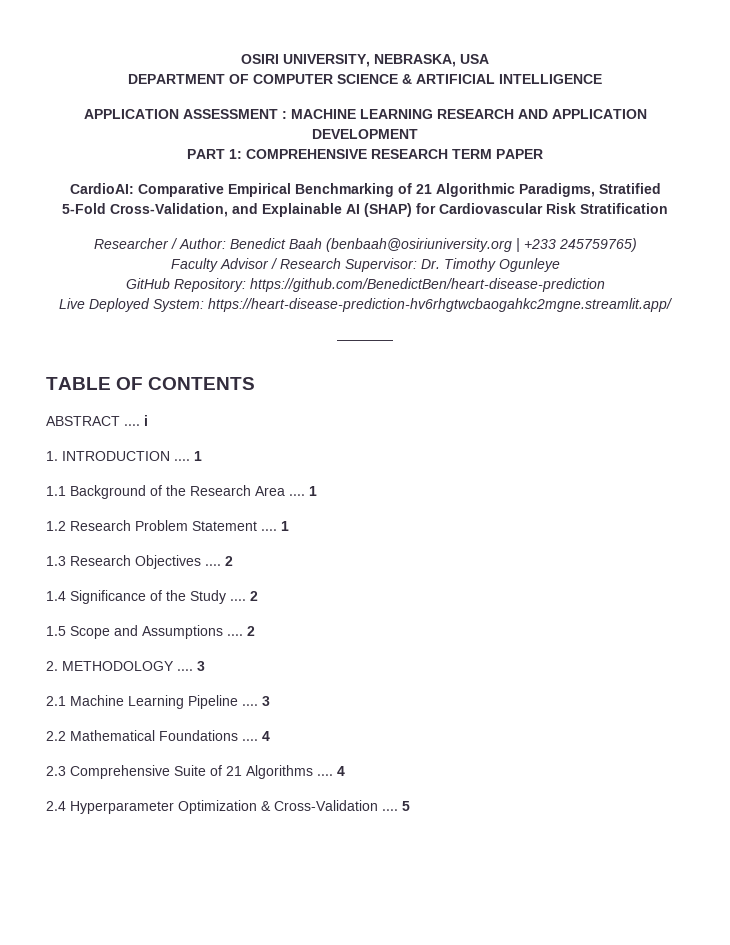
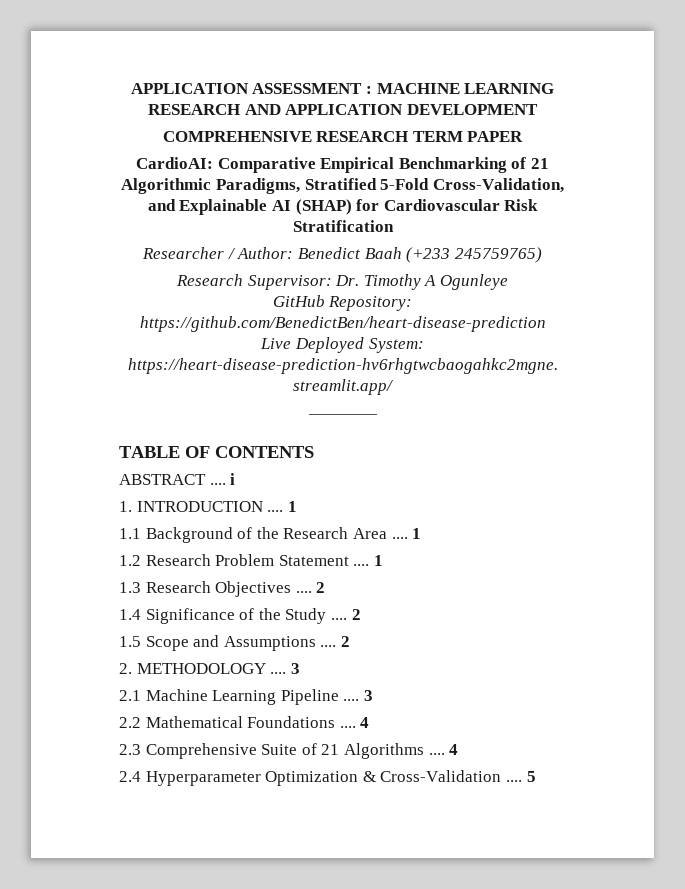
[241,54,489,67] [128,74,602,84] OSIRI UNIVERSITY, NEBRASKA, USA // DEPARTMENT OF COMPUTER SCIENCE & ARTIFICIAL INTELLIGENCE // -> (130, 88) none
[187,149,242,159] PART 1: -> (538, 109) none
[325,238,637,252] [170,258,278,272] (benbaah@osiriuniversity.org | +233 245759765) // Faculty Advisor / -> [406,247,542,263] (+233 245759765) //
(496, 265) none -> [424,275,437,286] A

